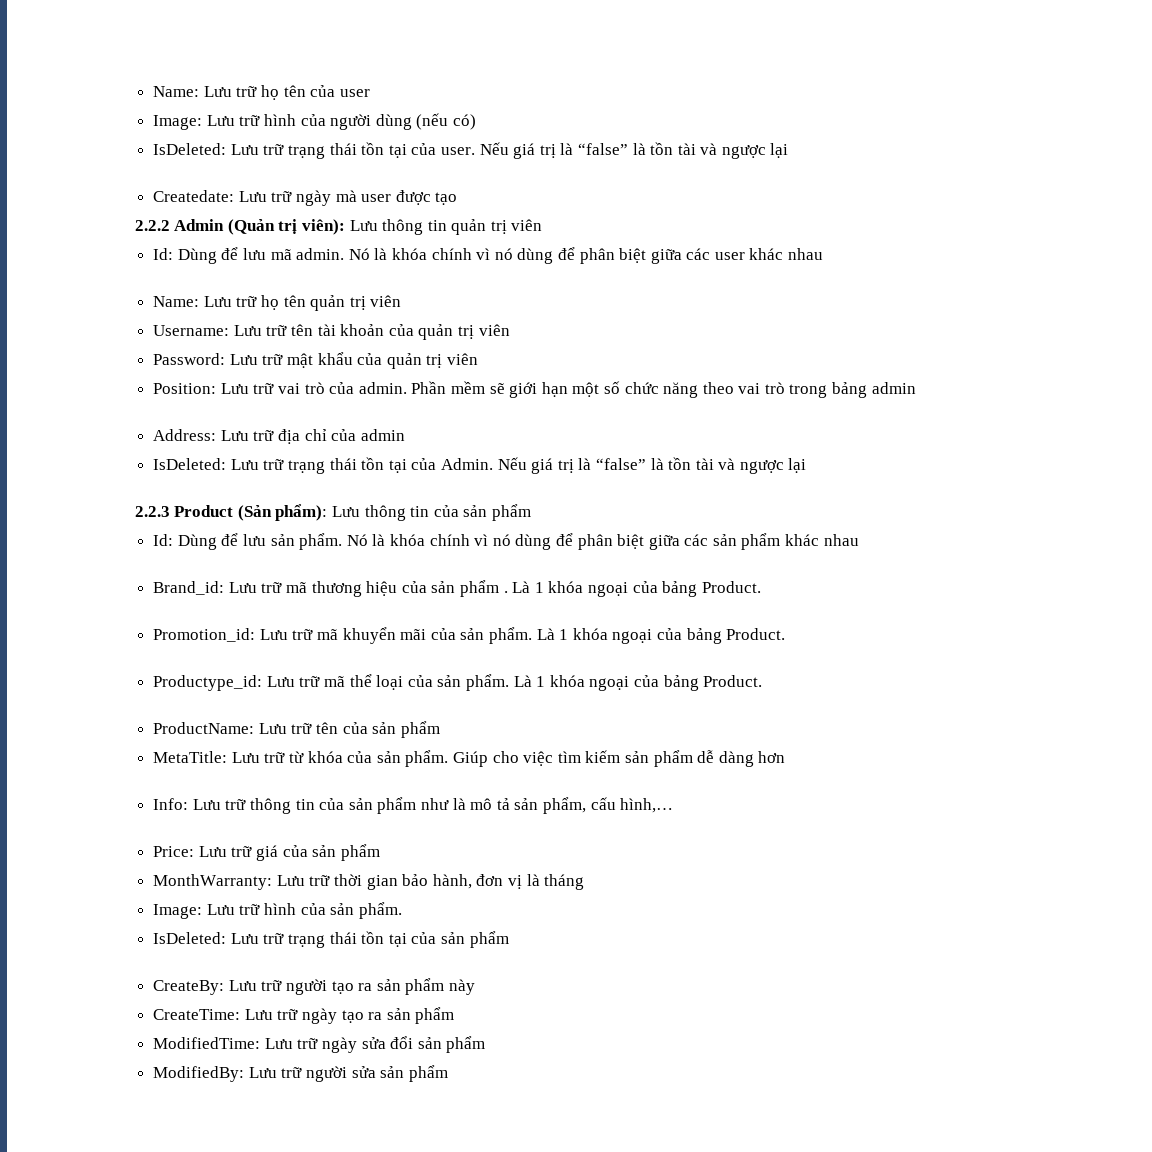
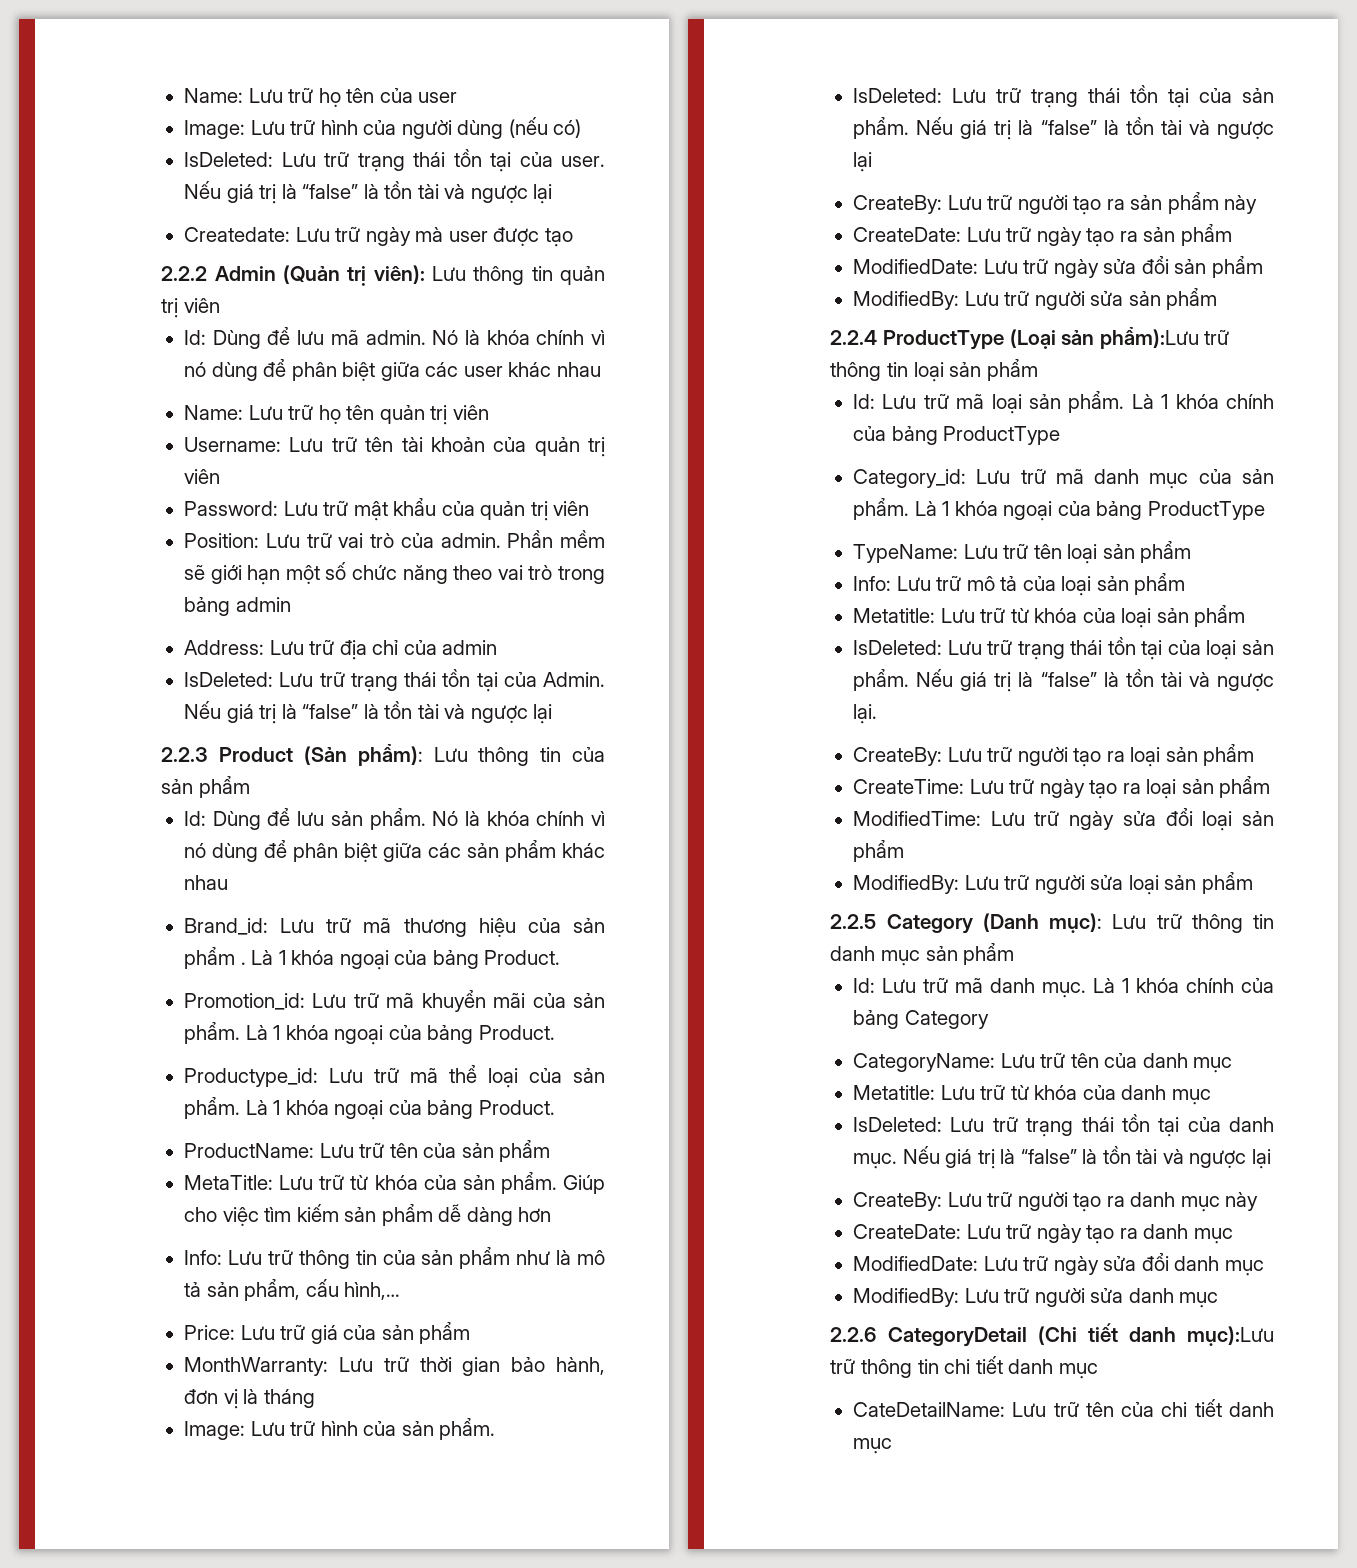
[469,931,509,948] phẩm -> [853,117,1275,140] [853,152,873,172] phẩm. Nếu giá trị là “false” là tồn tài và ngược lại
[153,1009,241,1020] CreateTime: -> [853,227,962,242] CreateDate:
[153,1037,261,1049] ModifiedTime: -> [853,259,979,274] ModifiedDate:
(448, 1073) none -> [830,327,1230,350] [830,359,1038,382] [853,391,1275,414] [853,426,1061,445] [853,468,1274,489] [853,498,1265,521] [853,541,1192,564] [853,573,1186,596] [853,605,1246,628] [853,637,1274,660] [853,669,1275,692] [853,704,878,724] [853,744,1255,767] [853,776,1271,799] [853,808,1274,831] [853,840,905,862] [853,872,1253,895] [830,913,1274,934] [830,943,1015,966] [853,977,1274,998] [853,1010,989,1029] [853,1052,1233,1073] [853,1084,1211,1105] [853,1114,1274,1137] [853,1146,1271,1169] [853,1191,1259,1212] [853,1223,1233,1244] [853,1253,1264,1276] [853,1287,1219,1308] [830,1323,1274,1347] [830,1356,1098,1379] [853,1399,1274,1417] [853,1438,893,1454] // 2.2.4 ProductType (Loại sản phẩm):Lưu trữ thông tin loại sản phẩm // Id: Lưu trữ mã loại sản phẩm. Là 1 khóa chính của bảng ProductType // Category_id: Lưu trữ mã danh mục của sản phẩm. Là 1 khóa ngoại của bảng ProductType // TypeName: Lưu trữ tên loại sản phẩm // Info: Lưu trữ mô tả của loại sản phẩm // Metatitle: Lưu trữ từ khóa của loại sản phẩm // IsDeleted: Lưu trữ trạng thái tồn tại của loại sản phẩm. Nếu giá trị là “false” là tồn tài và ngược lại. // CreateBy: Lưu trữ người tạo ra loại sản phẩm // CreateTime: Lưu trữ ngày tạo ra loại sản phẩm // ModifiedTime: Lưu trữ ngày sửa đổi loại sản phẩm // ModifiedBy: Lưu trữ người sửa loại sản phẩm // 2.2.5 Category (Danh mục): Lưu trữ thông tin danh mục sản phẩm // Id: Lưu trữ mã danh mục. Là 1 khóa chính của bảng Category // CategoryName: Lưu trữ tên của danh mục // Metatitle: Lưu trữ từ khóa của danh mục // IsDeleted: Lưu trữ trạng thái tồn tại của danh mục. Nếu giá trị là “false” là tồn tài và ngược lại // CreateBy: Lưu trữ người tạo ra danh mục này // CreateDate: Lưu trữ ngày tạo ra danh mục // ModifiedDate: Lưu trữ ngày sửa đổi danh mục // ModifiedBy: Lưu trữ người sửa danh mục // 2.2.6 CategoryDetail (Chi tiết danh mục):Lưu trữ thông tin chi tiết danh mục // CateDetailName: Lưu trữ tên của chi tiết danh mục

